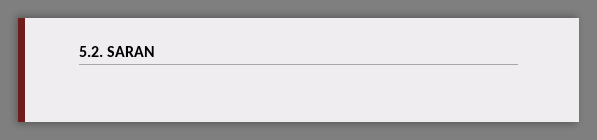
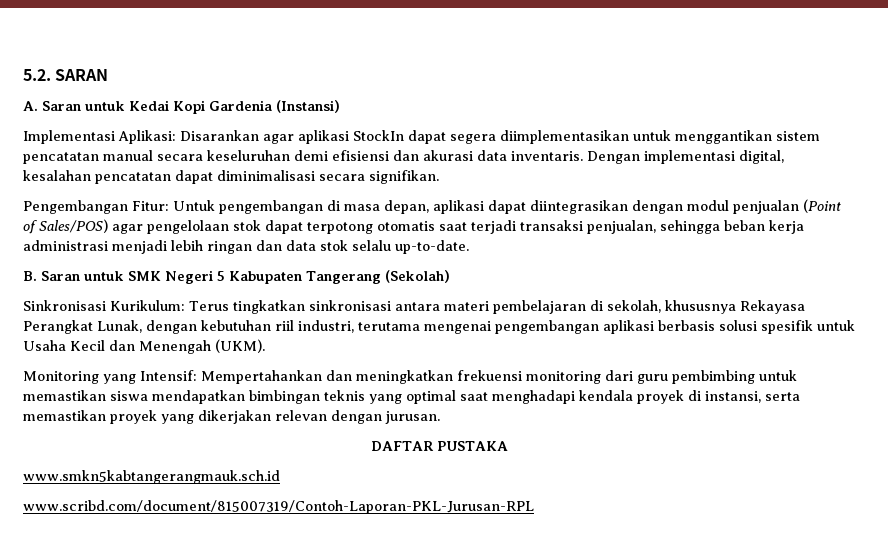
(156, 51) none -> [23,100,340,114] [23,130,820,144] [23,150,784,164] [23,170,439,184] [23,199,841,214] [23,219,804,234] [23,240,469,254] [23,270,450,284] [23,300,805,314] [23,320,855,334] [23,339,265,354] [23,370,797,384] [23,390,800,404] [23,410,440,424] [370,441,508,451] [23,470,280,484] [23,500,534,514] // A. Saran untuk Kedai Kopi Gardenia (Instansi) // Implementasi Aplikasi: Disarankan agar aplikasi StockIn dapat segera diimplementasikan untuk menggantikan sistem pencatatan manual secara keseluruhan demi efisiensi dan akurasi data inventaris. Dengan implementasi digital, kesalahan pencatatan dapat diminimalisasi secara signifikan. // Pengembangan Fitur: Untuk pengembangan di masa depan, aplikasi dapat diintegrasikan dengan modul penjualan (Point of Sales/POS) agar pengelolaan stok dapat terpotong otomatis saat terjadi transaksi penjualan, sehingga beban kerja administrasi menjadi lebih ringan dan data stok selalu up-to-date. // B. Saran untuk SMK Negeri 5 Kabupaten Tangerang (Sekolah) // Sinkronisasi Kurikulum: Terus tingkatkan sinkronisasi antara materi pembelajaran di sekolah, khususnya Rekayasa Perangkat Lunak, dengan kebutuhan riil industri, terutama mengenai pengembangan aplikasi berbasis solusi spesifik untuk Usaha Kecil dan Menengah (UKM). // Monitoring yang Intensif: Mempertahankan dan meningkatkan frekuensi monitoring dari guru pembimbing untuk memastikan siswa mendapatkan bimbingan teknis yang optimal saat menghadapi kendala proyek di instansi, serta memastikan proyek yang dikerjakan relevan dengan jurusan. // DAFTAR PUSTAKA // www.smkn5kabtangerangmauk.sch.id // www.scribd.com/document/815007319/Contoh-Laporan-PKL-Jurusan-RPL

